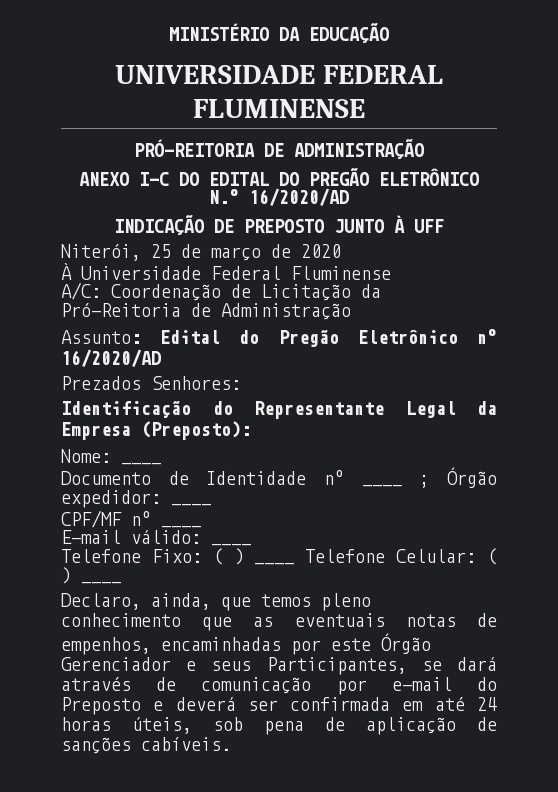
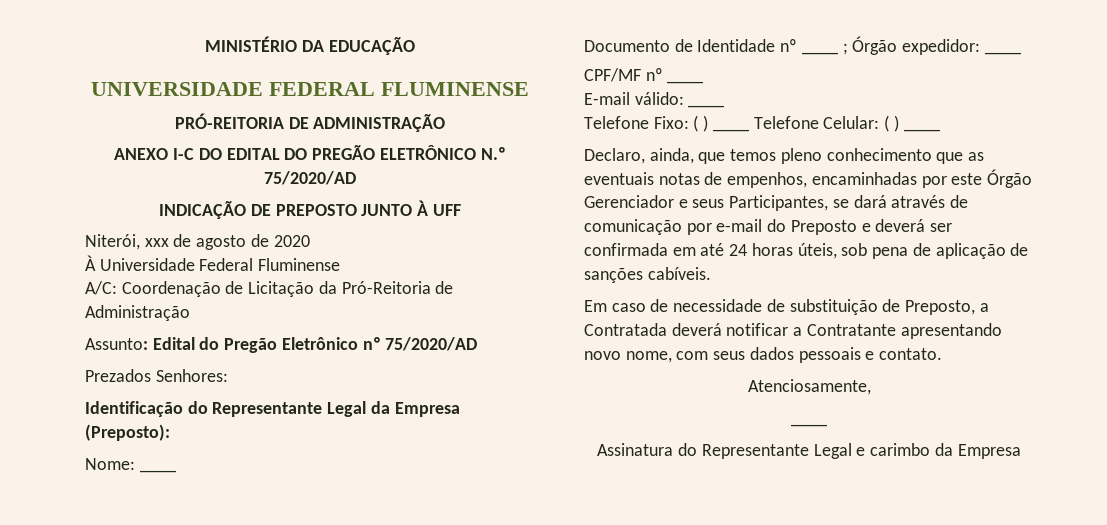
[249,188,349,206] 16/2020/AD -> [264,171,356,185] 75/2020/AD
[151,244,261,261] 25 de março -> [144,234,247,250] xxx de agosto
[61,349,161,367] 16/2020/AD -> [385,337,478,351] 75/2020/AD
(231, 744) none -> [584,299,989,315] [584,323,1002,339] [584,347,943,363] [747,379,871,395] [791,424,827,427] [597,443,1021,459] // Em caso de necessidade de substituição de Preposto, a Contratada deverá notificar a Contratante apresentando novo nome, com seus dados pessoais e contato. // Atenciosamente, // ____ // Assinatura do Representante Legal e carimbo da Empresa

